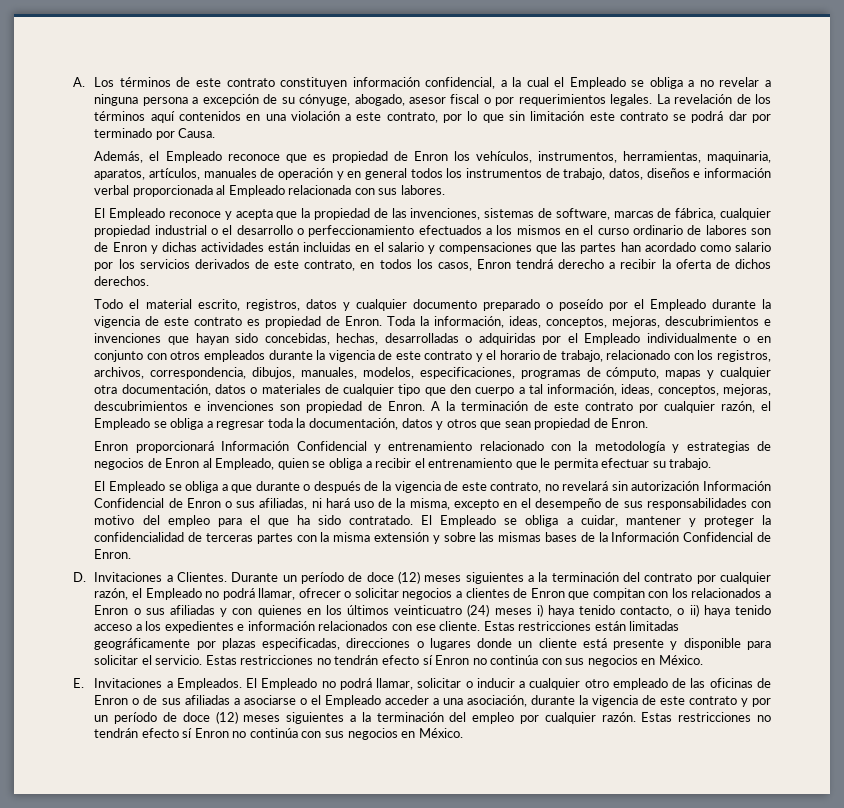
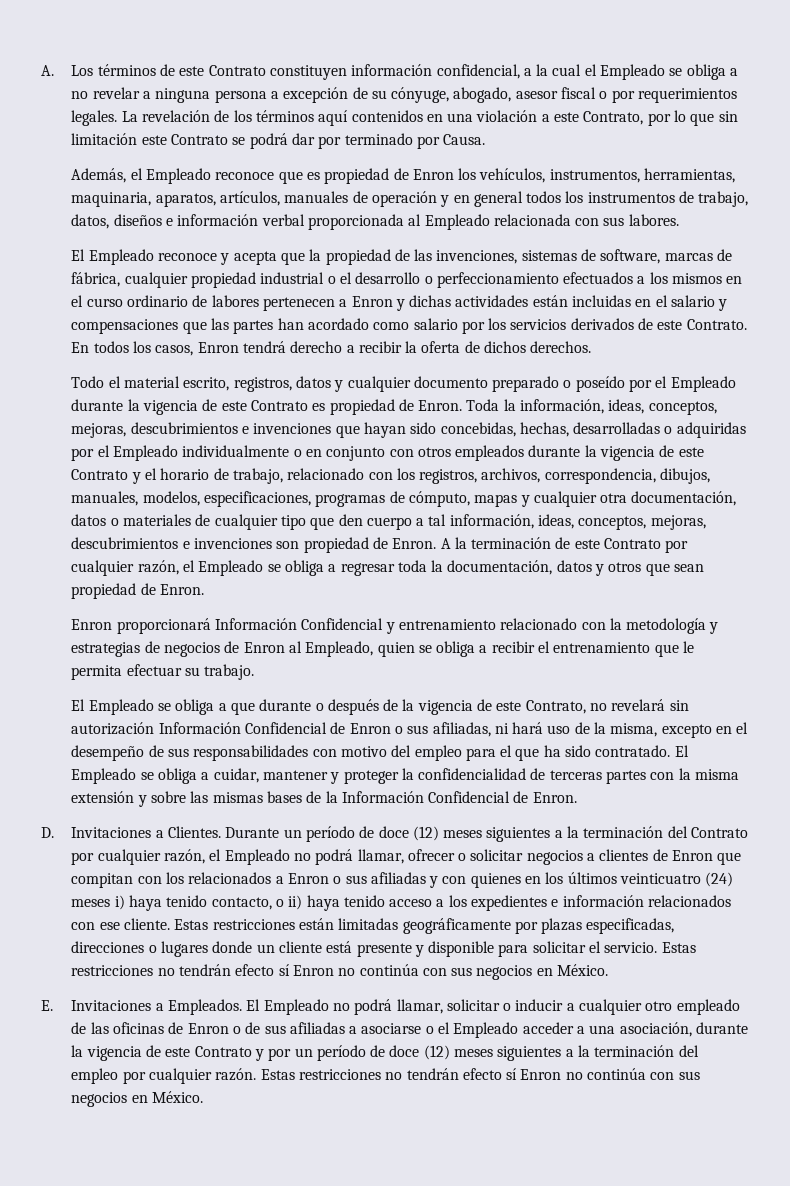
[226,78,275,87] contrato -> [208,65,266,76] Contrato
[386,112,438,123] contrato, -> [583,111,644,125] Contrato,
[619,112,668,121] contrato -> [170,134,228,145] Contrato
[751,228,772,235] [94,242,109,252] son de -> [262,297,348,311] pertenecen a
[304,260,375,271] contrato, en -> [686,319,747,330] [71,342,90,353] Contrato. En
[194,317,243,326] contrato -> [250,400,308,411] Contrato
[424,351,473,360] contrato -> [71,469,129,480] Contrato
[585,402,634,411] contrato -> [604,538,662,549] Contrato
[490,482,542,493] contrato, -> [525,700,586,714] Contrato,
[644,573,693,582] contrato -> [691,827,749,838] Contrato
[688,696,737,705] contrato -> [194,1046,252,1057] Contrato

